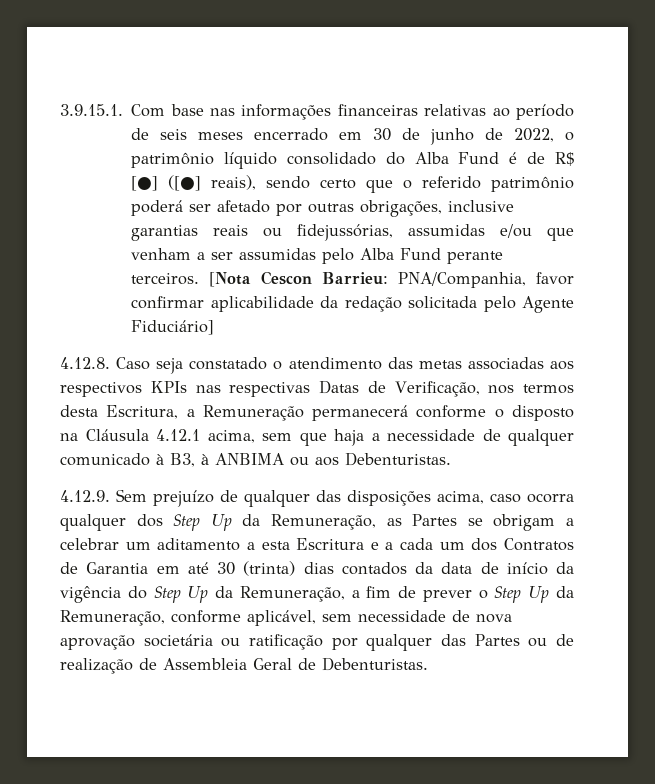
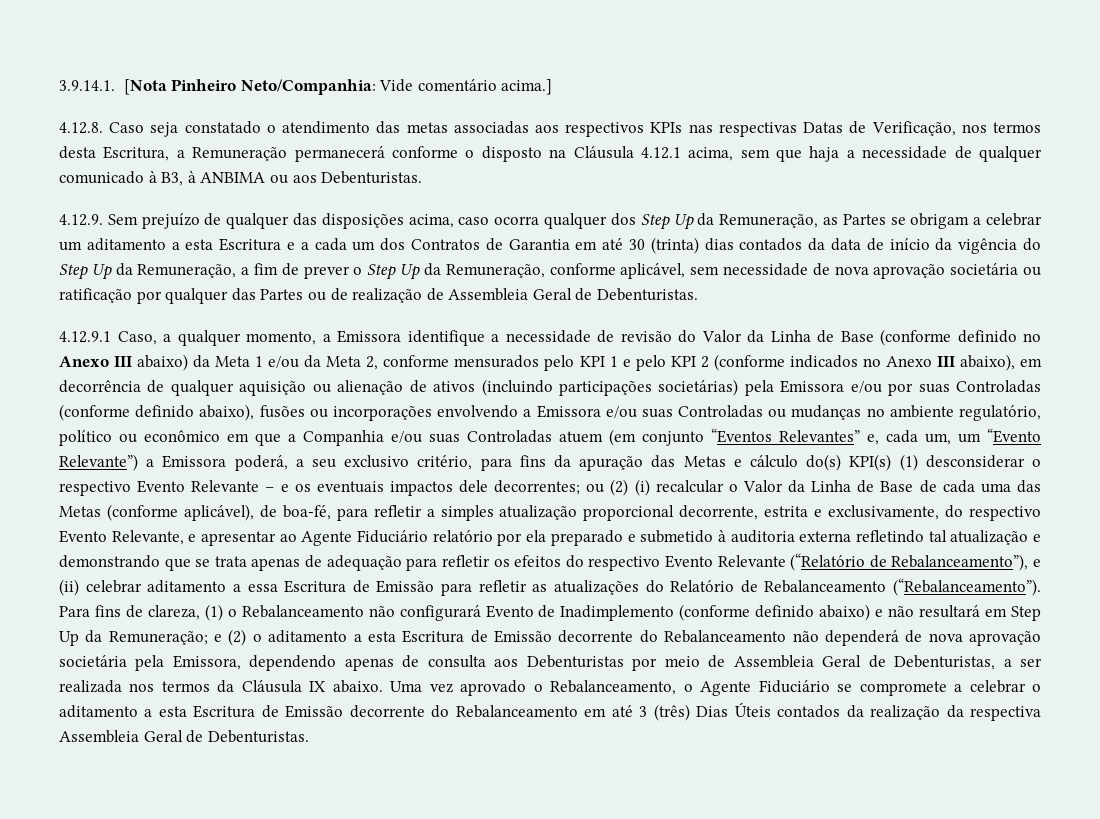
[60,104,575,120] [131,128,575,145] [131,152,574,169] [131,175,574,193] [131,200,515,217] [131,224,574,241] [131,248,504,264] [131,271,574,288] [131,296,574,313] [131,320,215,335] 3.9.15.1. Com base nas informações financeiras relativas ao período de seis meses encerrado em 30 de junho de 2022, o patrimônio líquido consolidado do Alba Fund é de R$ [●] ([●] reais), sendo certo que o referido patrimônio poderá ser afetado por outras obrigações, inclusive garantias reais ou fidejussórias, assumidas e/ou que venham a ser assumidas pelo Alba Fund perante terceiros. [Nota Cescon Barrieu: PNA/Companhia, favor confirmar aplicabilidade da redação solicitada pelo Agente Fiduciário] -> [59,79,553,95] 3.9.14.1. [Nota Pinheiro Neto/Companhia: Vide comentário acima.]
(428, 664) none -> [59,329,1041,346] [59,354,1042,371] [59,379,1041,396] [59,404,1041,421] [59,428,1041,446] [59,454,1042,471] [59,479,1042,496] [59,504,1041,521] [59,530,1042,546] [59,553,1041,571] [59,578,1041,596] [59,604,1041,621] [59,629,1041,646] [59,655,1042,671] [59,680,1042,696] [59,702,1042,721] [59,730,309,743] // 4.12.9.1 Caso, a qualquer momento, a Emissora identifique a necessidade de revisão do Valor da Linha de Base (conforme definido no Anexo III abaixo) da Meta 1 e/ou da Meta 2, conforme mensurados pelo KPI 1 e pelo KPI 2 (conforme indicados no Anexo III abaixo), em decorrência de qualquer aquisição ou alienação de ativos (incluindo participações societárias) pela Emissora e/ou por suas Controladas (conforme definido abaixo), fusões ou incorporações envolvendo a Emissora e/ou suas Controladas ou mudanças no ambiente regulatório, político ou econômico em que a Companhia e/ou suas Controladas atuem (em conjunto “Eventos Relevantes” e, cada um, um “Evento Relevante”) a Emissora poderá, a seu exclusivo critério, para fins da apuração das Metas e cálculo do(s) KPI(s) (1) desconsiderar o respectivo Evento Relevante – e os eventuais impactos dele decorrentes; ou (2) (i) recalcular o Valor da Linha de Base de cada uma das Metas (conforme aplicável), de boa-fé, para refletir a simples atualização proporcional decorrente, estrita e exclusivamente, do respectivo Evento Relevante, e apresentar ao Agente Fiduciário relatório por ela preparado e submetido à auditoria externa refletindo tal atualização e demonstrando que se trata apenas de adequação para refletir os efeitos do respectivo Evento Relevante (“Relatório de Rebalanceamento”), e (ii) celebrar aditamento a essa Escritura de Emissão para refletir as atualizações do Relatório de Rebalanceamento (“Rebalanceamento”). Para fins de clareza, (1) o Rebalanceamento não configurará Evento de Inadimplemento (conforme definido abaixo) e não resultará em Step Up da Remuneração; e (2) o aditamento a esta Escritura de Emissão decorrente do Rebalanceamento não dependerá de nova aprovação societária pela Emissora, dependendo apenas de consulta aos Debenturistas por meio de Assembleia Geral de Debenturistas, a ser realizada nos termos da Cláusula IX abaixo. Uma vez aprovado o Rebalanceamento, o Agente Fiduciário se compromete a celebrar o aditamento a esta Escritura de Emissão decorrente do Rebalanceamento em até 3 (três) Dias Úteis contados da realização da respectiva Assembleia Geral de Debenturistas.

